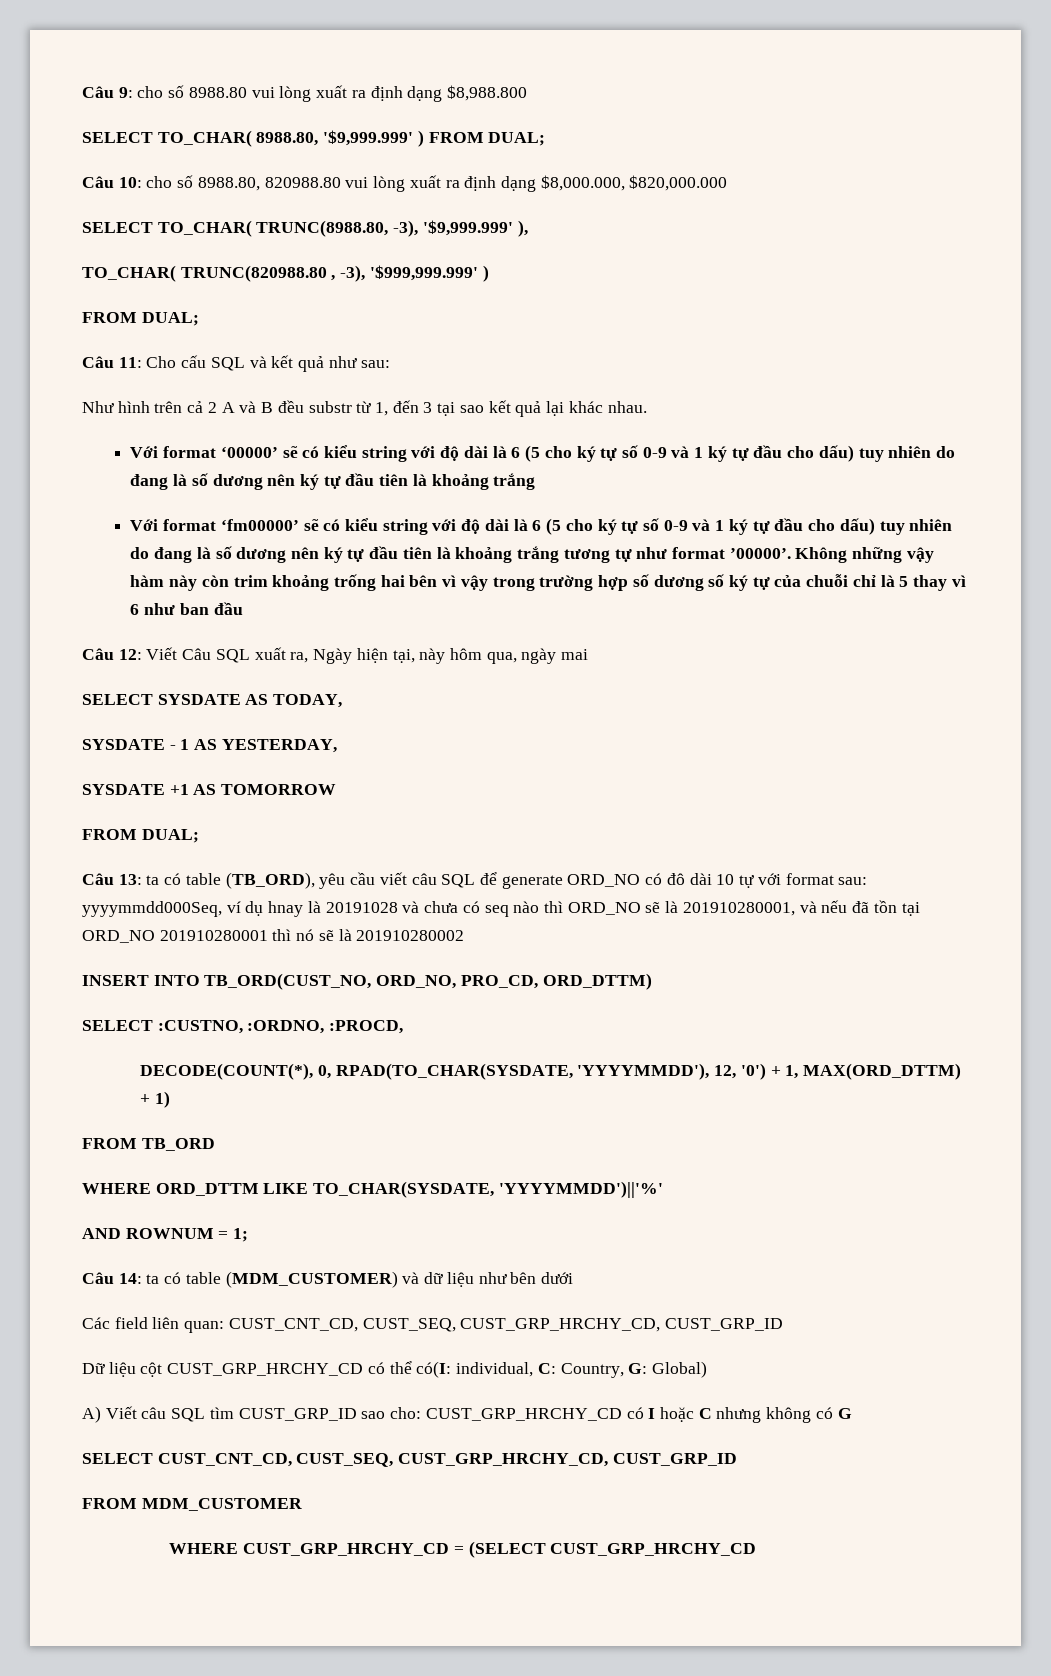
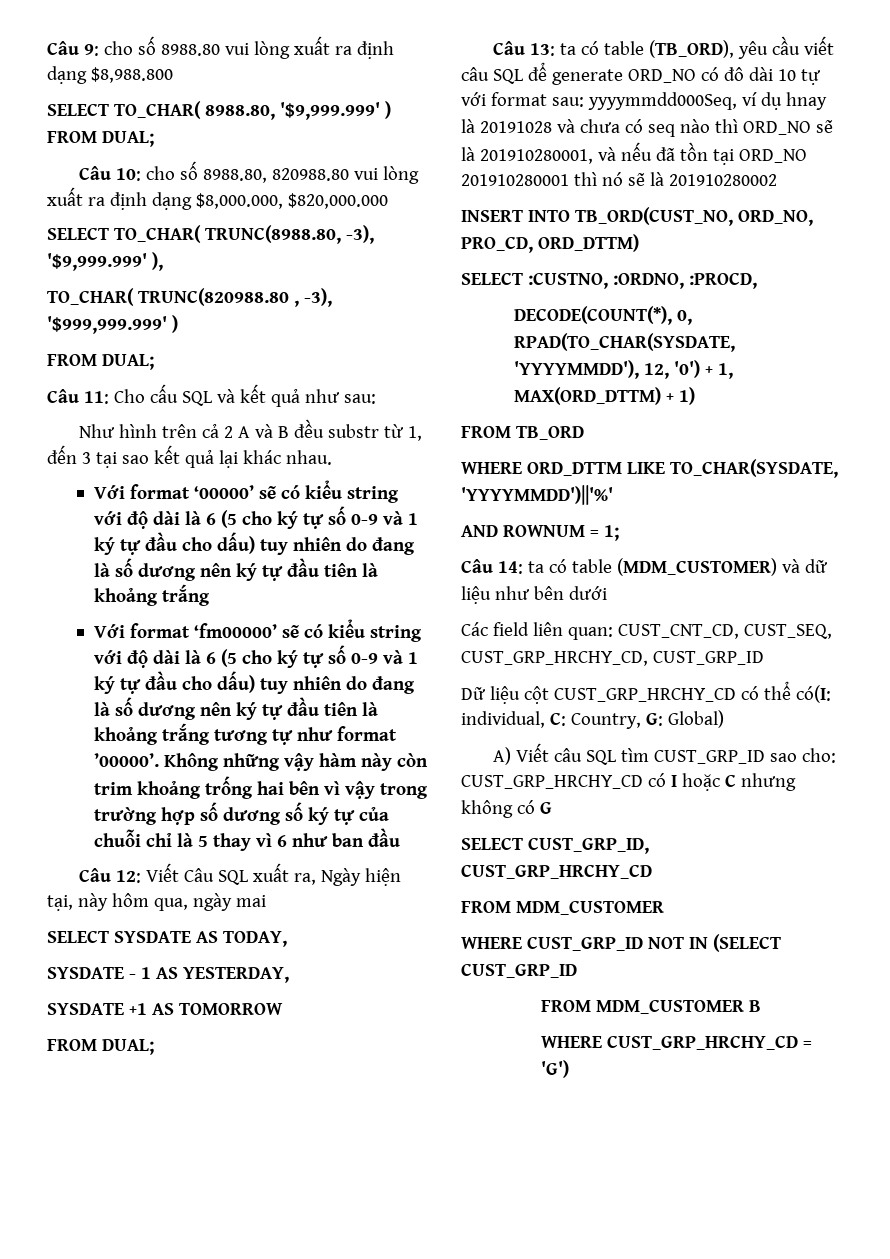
[157,1453,737,1467] [82,1498,302,1511] CUST_CNT_CD, CUST_SEQ, CUST_GRP_HRCHY_CD, CUST_GRP_ID // FROM MDM_CUSTOMER -> [527,837,649,854] [461,864,652,879] [461,900,664,915] [461,934,781,952] [461,963,577,978] [540,999,761,1014] CUST_GRP_ID, CUST_GRP_HRCHY_CD // FROM MDM_CUSTOMER // WHERE CUST_GRP_ID NOT IN (SELECT CUST_GRP_ID // FROM MDM_CUSTOMER B
[468,1541,757,1558] (SELECT CUST_GRP_HRCHY_CD -> [540,1060,569,1078] 'G')

